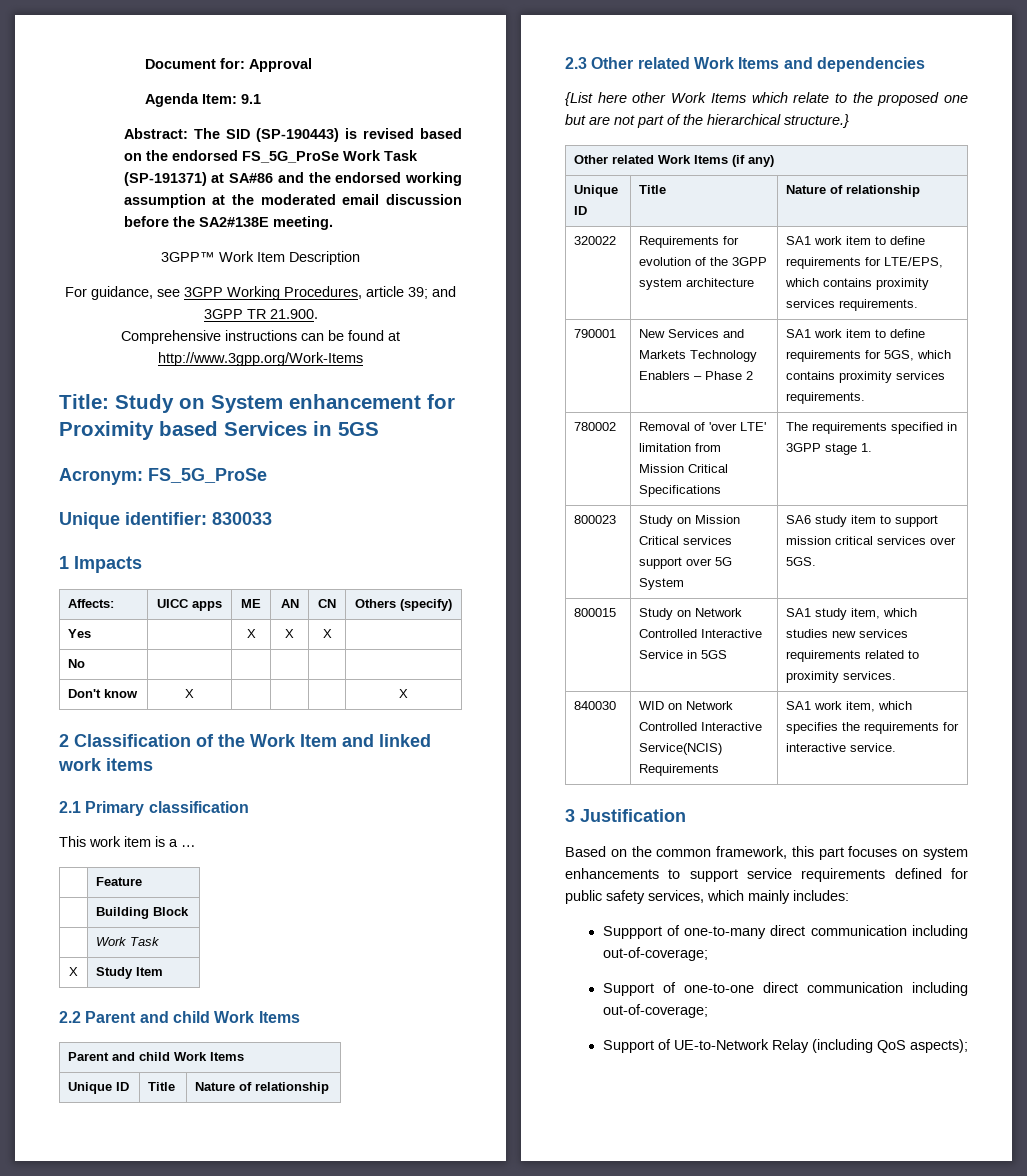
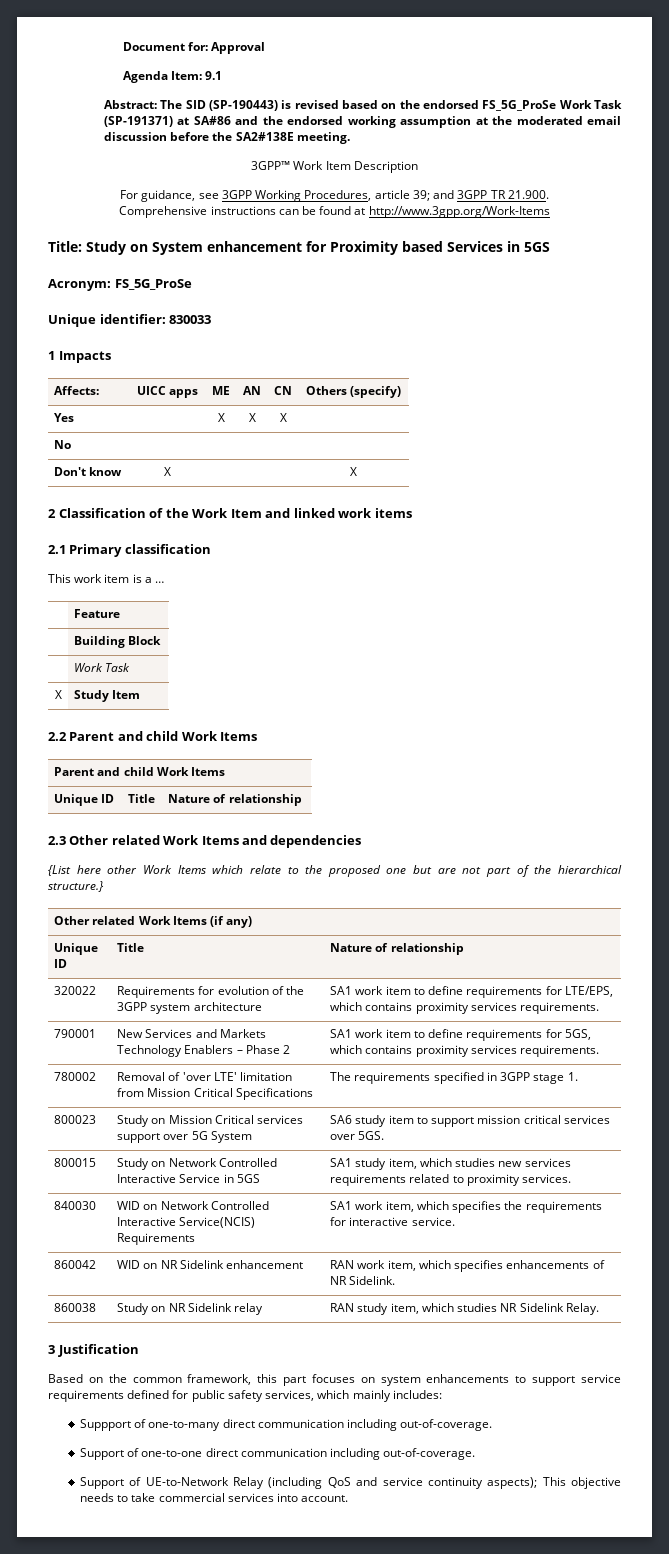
(897, 747) none -> [54,1260,97,1269] [117,1260,304,1269] [330,1260,605,1272] [330,1276,396,1285] [54,1303,97,1312] [117,1303,264,1315] [330,1303,599,1315] // 860042 | WID on NR Sidelink enhancement | RAN work item, which specifies enhancements of NR Sidelink. // 860038 | Study on NR Sidelink relay | RAN study item, which studies NR Sidelink Relay.
[602,947,708,961] out-of-coverage; -> [400,1419,493,1431] out-of-coverage.
[602,1004,708,1018] out-of-coverage; -> [383,1448,476,1460] out-of-coverage.
[909,1039,968,1053] aspects); -> [356,1477,621,1489] [79,1493,349,1502] and service continuity aspects); This objective needs to take commercial services into account.

